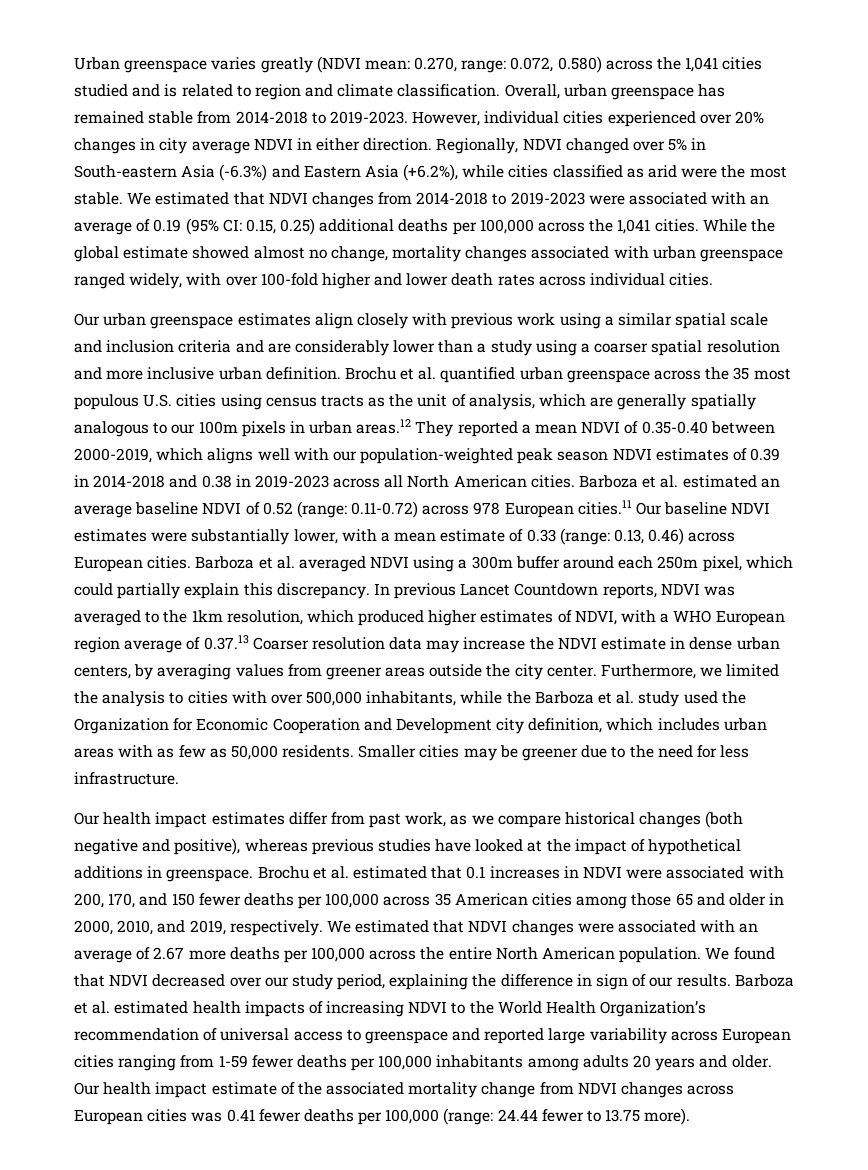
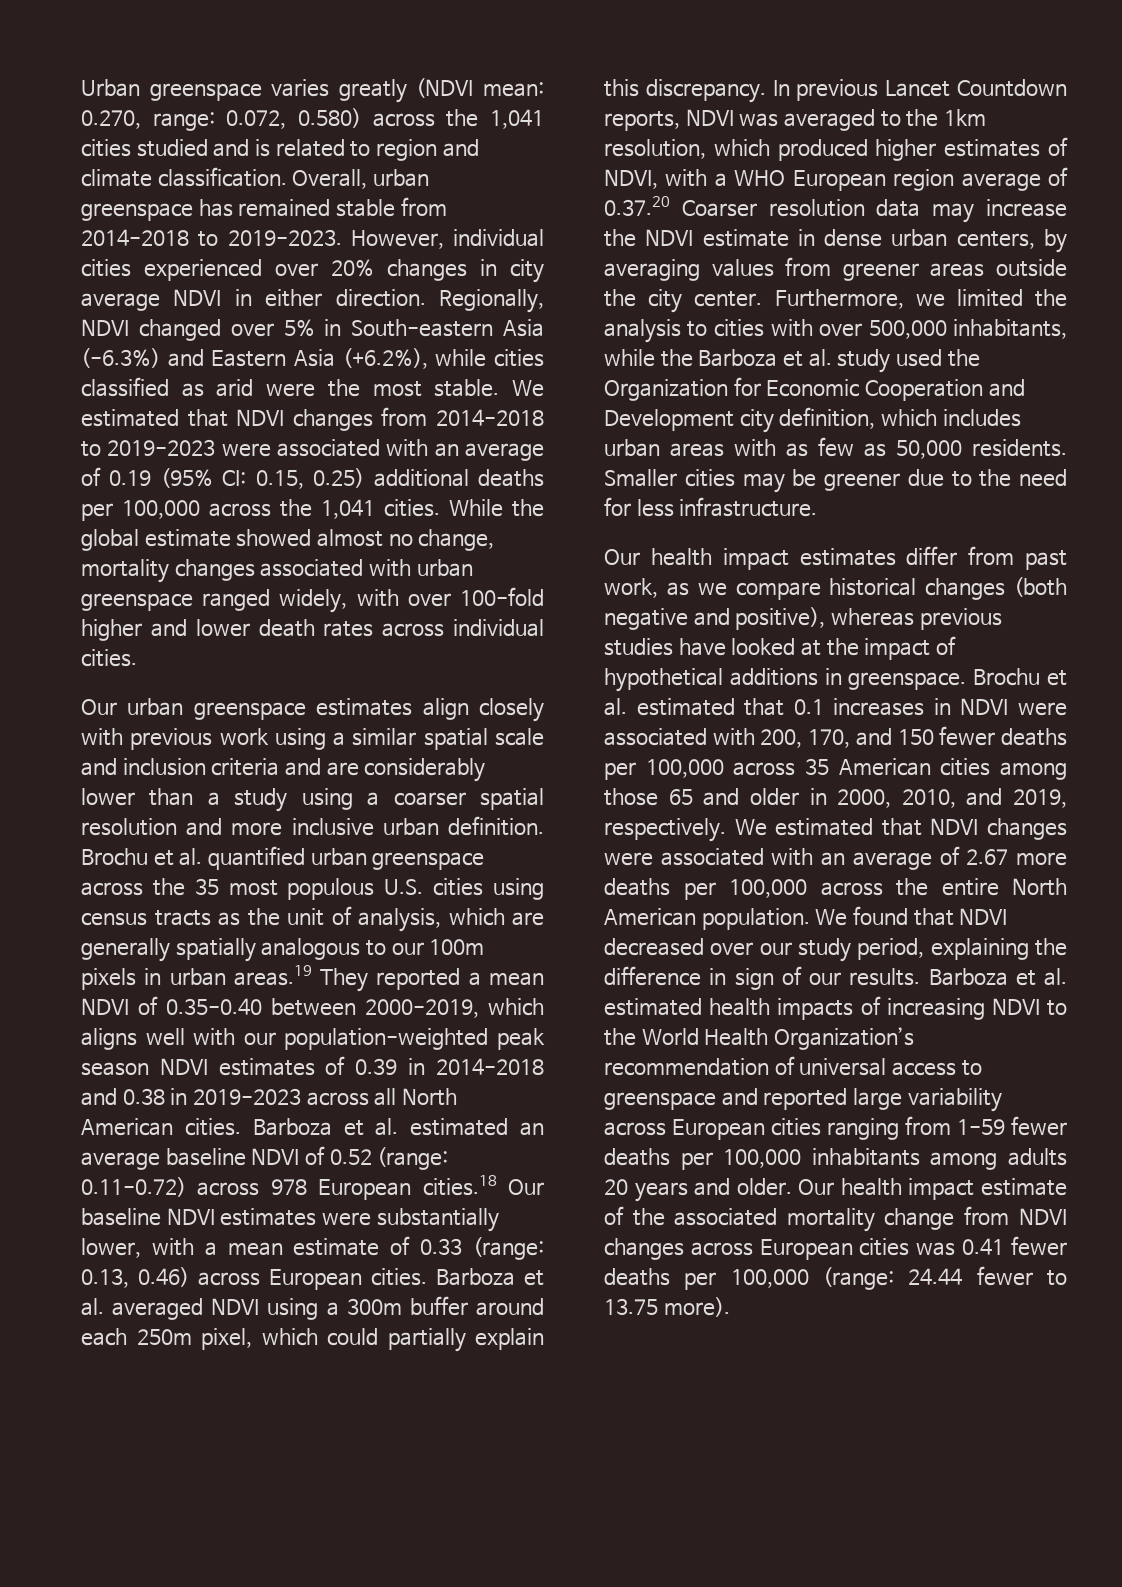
[356,419,412,434] areas.12 -> [233,965,312,986] areas.19
[577,500,632,515] cities.11 -> [422,1175,497,1196] cities.18
[203,635,249,650] 0.37.13 -> [604,196,670,216] 0.37.20

